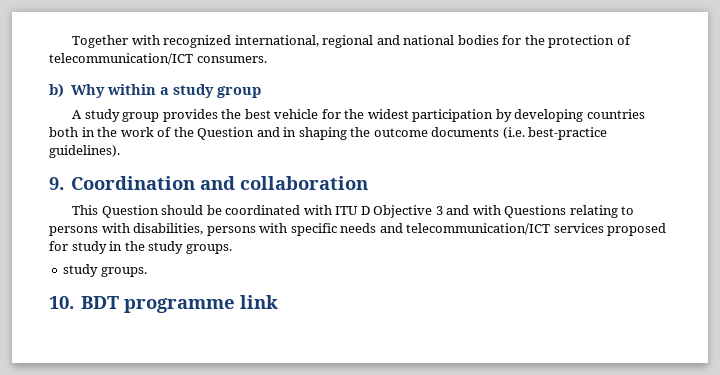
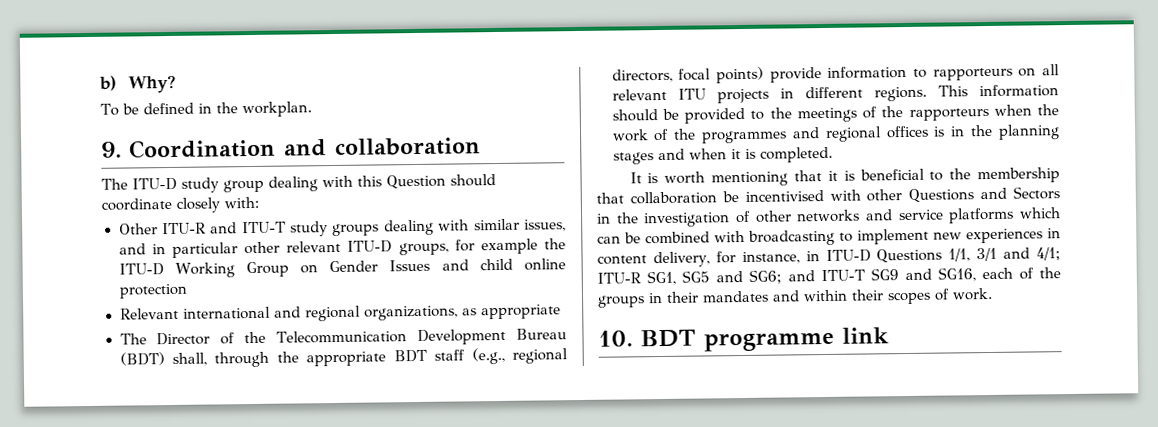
[71,35,631,48] [49,53,267,65] [49,83,261,98] [71,109,645,122] [49,127,608,140] [49,145,120,158] [49,176,368,190] [71,205,635,218] [49,223,667,236] [49,241,232,254] [63,264,147,277] Together with recognized international, regional and national bodies for the protection of telecommunication/ICT consumers. // b) Why within a study group // A study group provides the best vehicle for the widest participation by developing countries both in the work of the Question and in shaping the outcome documents (i.e. best-practice guidelines). // 9. Coordination and collaboration // This Question should be coordinated with ITU D Objective 3 and with Questions relating to persons with disabilities, persons with specific needs and telecommunication/ICT services proposed for study in the study groups. // study groups. -> [99,74,176,94] [100,101,312,118] [101,137,481,159] [101,174,496,193] [101,196,259,213] [118,218,567,237] [118,238,566,258] [118,258,566,278] [118,283,188,299] [119,304,561,322] [119,328,567,346] [119,347,568,368] [611,64,1060,84] [611,84,1059,104] [611,104,1059,124] [611,124,1060,144] [612,146,833,165] [629,167,1060,187] [596,186,1060,205] [597,207,1061,228] [597,228,1061,246] [597,247,1061,268] [597,267,1061,286] [598,287,993,308] b) Why? // To be defined in the workplan. // 9. Coordination and collaboration // The ITU-D study group dealing with this Question should coordinate closely with: // Other ITU-R and ITU-T study groups dealing with similar issues, and in particular other relevant ITU-D groups, for example the ITU-D Working Group on Gender Issues and child online protection // Relevant international and regional organizations, as appropriate // The Director of the Telecommunication Development Bureau (BDT) shall, through the appropriate BDT staff (e.g., regional directors, focal points) provide information to rapporteurs on all relevant ITU projects in different regions. This information should be provided to the meetings of the rapporteurs when the work of the programmes and regional offices is in the planning stages and when it is completed. // It is worth mentioning that it is beneficial to the membership that collaboration be incentivised with other Questions and Sectors in the investigation of other networks and service platforms which can be combined with broadcasting to implement new experiences in content delivery, for instance, in ITU-D Questions 1/1, 3/1 and 4/1; ITU-R SG1, SG5 and SG6; and ITU-T SG9 and SG16, each of the groups in their mandates and within their scopes of work.

